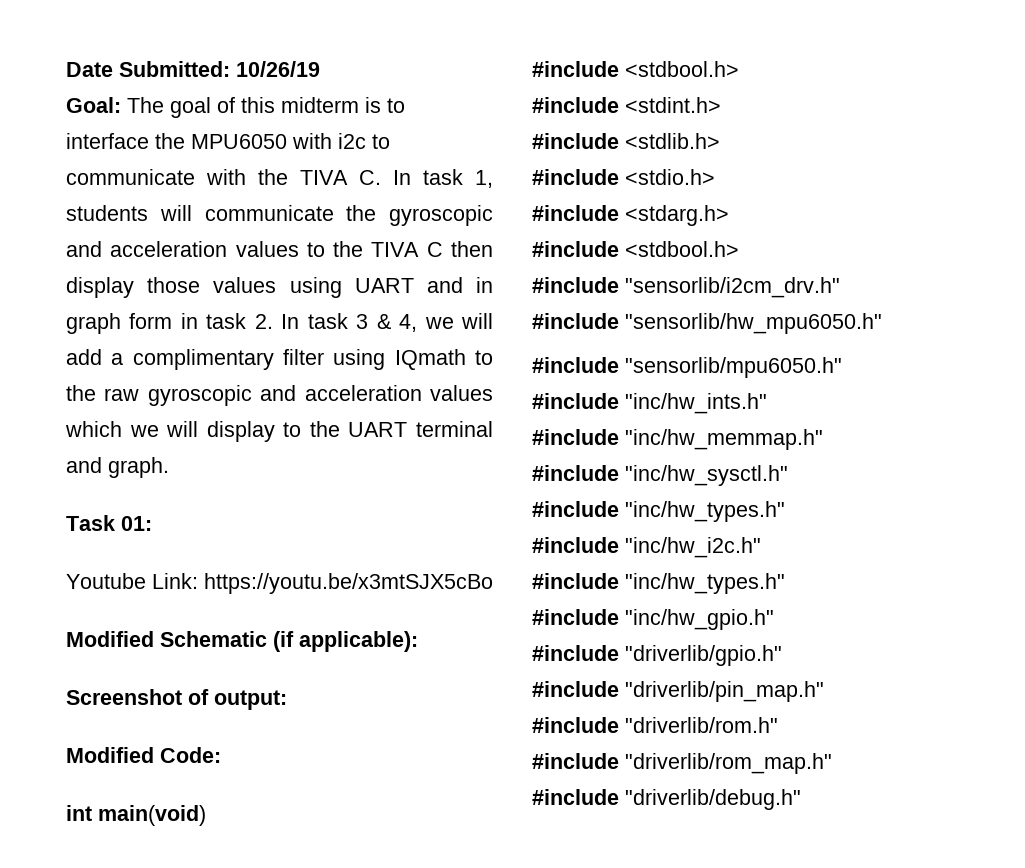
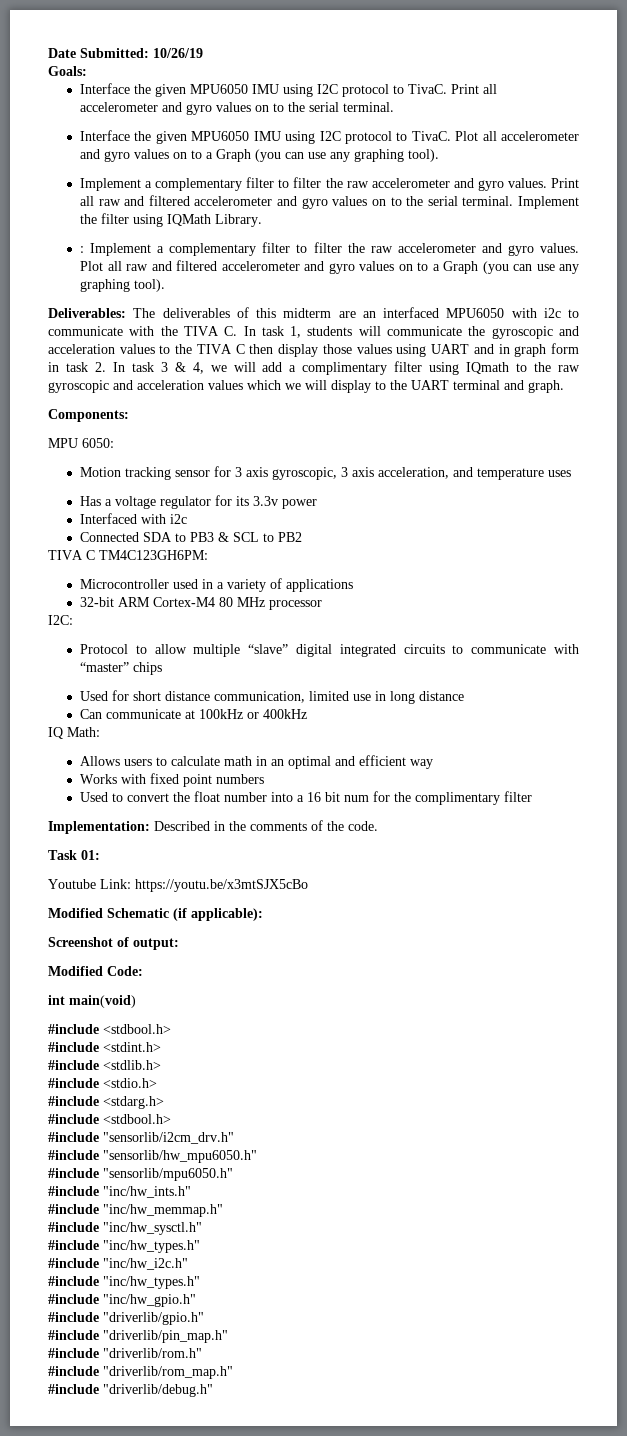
[66,97,405,118] [66,133,185,149] Goal: The goal of this midterm is to interface the -> [48,66,87,76] [80,83,498,97] [80,102,395,115] [80,130,579,144] [80,149,440,162] [80,177,580,191] [80,195,580,209] [80,213,263,227] [80,242,580,256] [80,260,579,274] [80,279,166,292] [48,307,439,318] Goals: // Interface the given MPU6050 IMU using I2C protocol to TivaC. Print all accelerometer and gyro values on to the serial terminal. // Interface the given MPU6050 IMU using I2C protocol to TivaC. Plot all accelerometer and gyro values on to a Graph (you can use any graphing tool). // Implement a complementary filter to filter the raw accelerometer and gyro values. Print all raw and filtered accelerometer and gyro values on to the serial terminal. Implement the filter using IQMath Library. // : Implement a complementary filter to filter the raw accelerometer and gyro values. Plot all raw and filtered accelerometer and gyro values on to a Graph (you can use any graphing tool). // Deliverables: The deliverables of this midterm are an interfaced
(169, 467) none -> [48,409,129,422] [48,438,114,448] [80,466,572,480] [80,495,318,509] [80,513,188,524] [80,532,303,542] [48,550,208,560] [80,578,354,592] [80,597,323,610] [48,615,73,625] [80,644,579,657] [80,662,163,675] [80,690,465,704] [80,709,308,719] [48,727,100,739] [80,755,434,769] [80,773,265,787] [80,791,533,805] [48,820,378,834] // Components: // MPU 6050: // Motion tracking sensor for 3 axis gyroscopic, 3 axis acceleration, and temperature uses // Has a voltage regulator for its 3.3v power // Interfaced with i2c // Connected SDA to PB3 & SCL to PB2 // TIVA C TM4C123GH6PM: // Microcontroller used in a variety of applications // 32-bit ARM Cortex-M4 80 MHz processor // I2C: // Protocol to allow multiple “slave” digital integrated circuits to communicate with “master” chips // Used for short distance communication, limited use in long distance // Can communicate at 100kHz or 400kHz // IQ Math: // Allows users to calculate math in an optimal and efficient way // Works with fixed point numbers // Used to convert the float number into a 16 bit num for the complimentary filter // Implementation: Described in the comments of the code.

